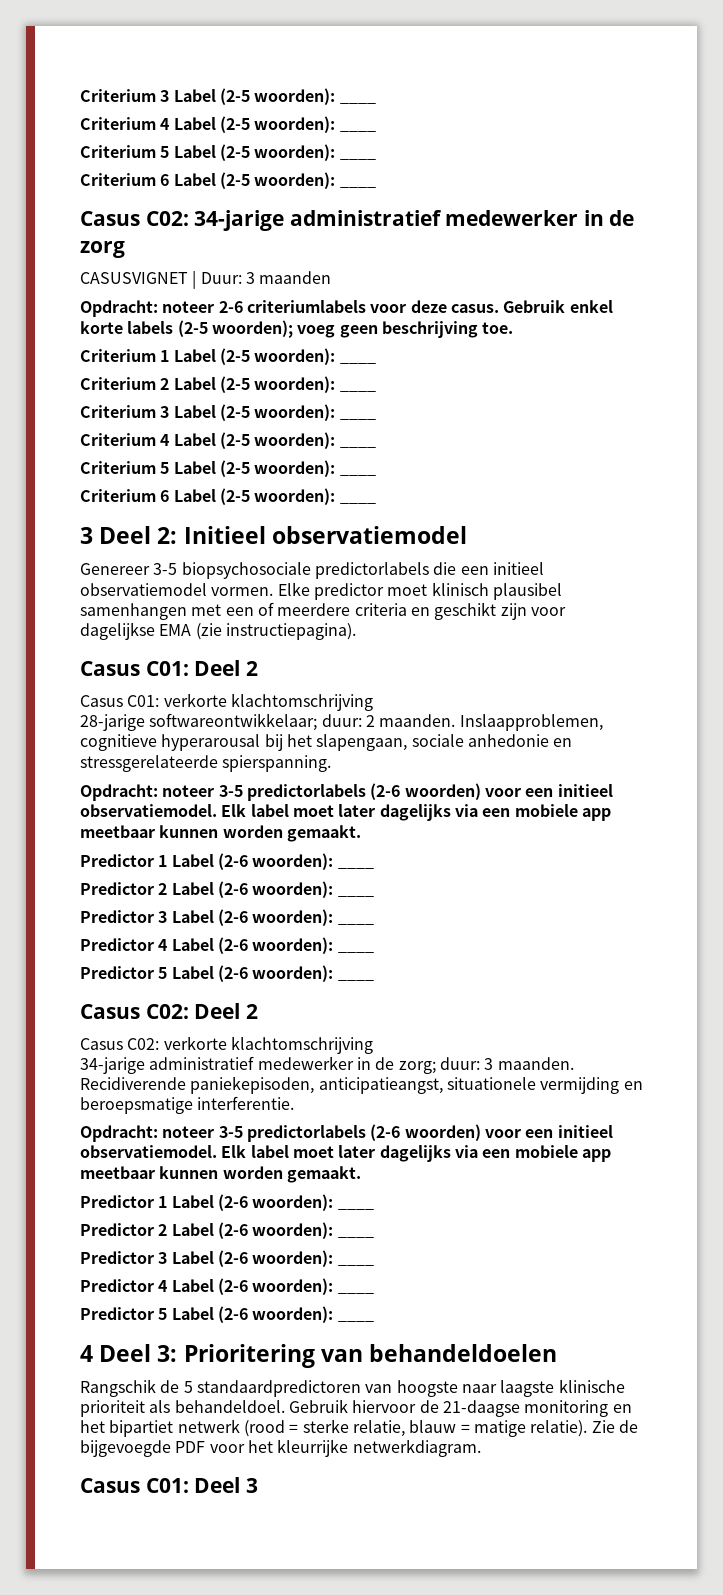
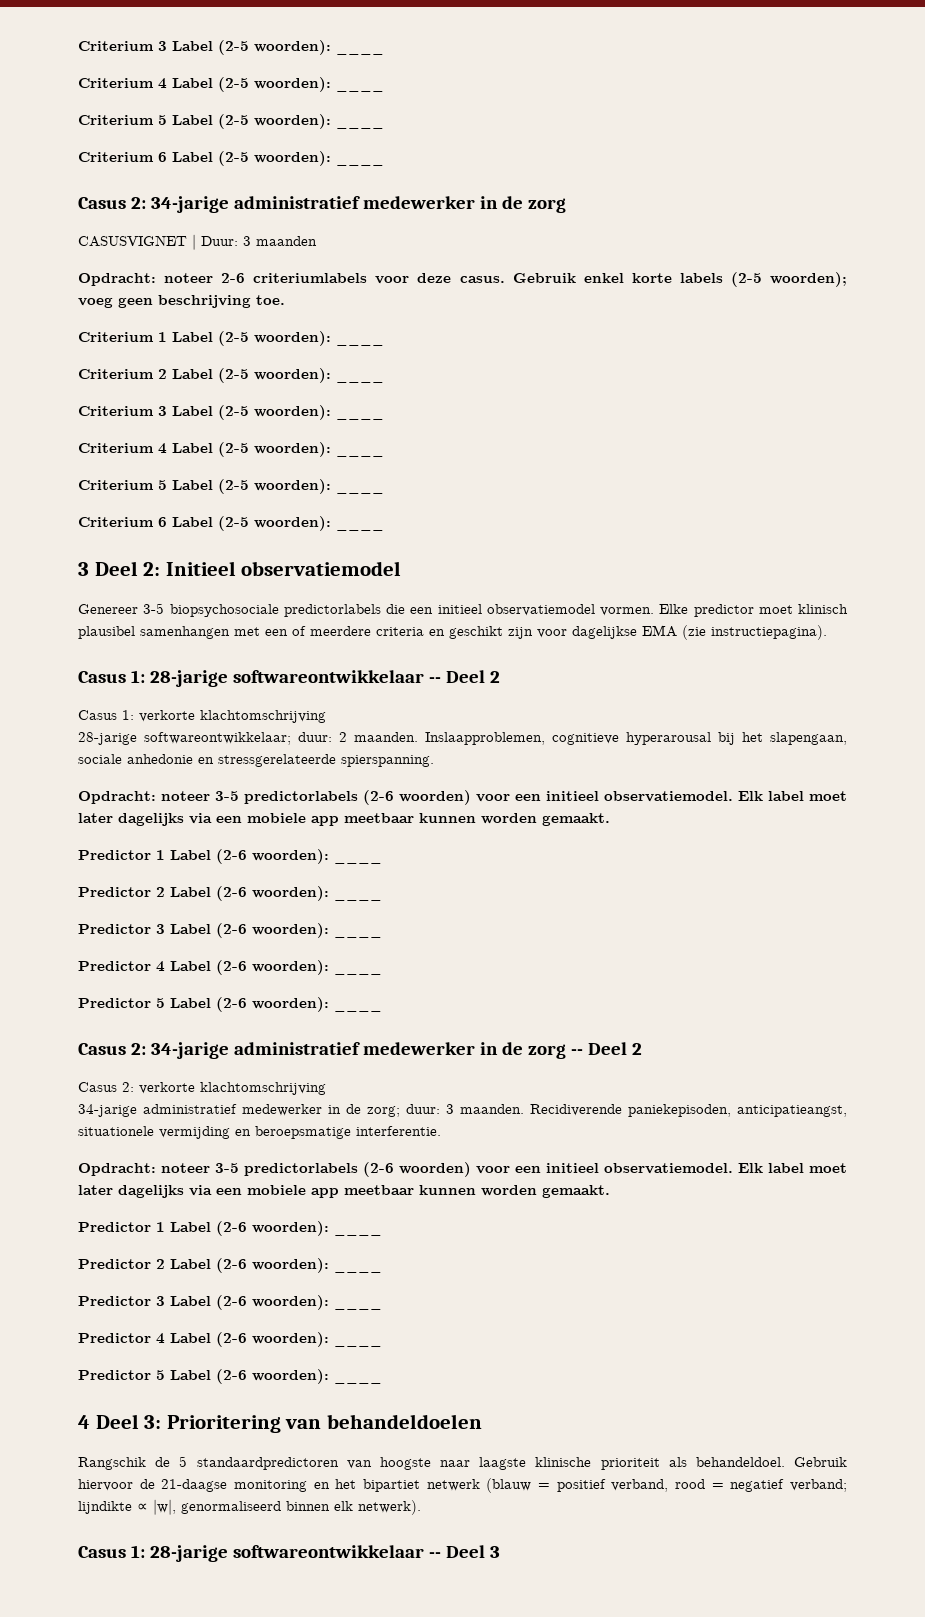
[145,211,189,226] C02: -> [130,197,146,209] 2:
[145,660,258,676] [80,695,160,707] C01: Deel 2 // Casus C01: -> [130,670,500,687] [78,710,134,720] 1: 28-jarige softwareontwikkelaar -- Deel 2 // Casus 1:
[145,1003,258,1019] [80,1038,160,1050] C02: Deel 2 // Casus C02: -> [130,1042,642,1059] [78,1082,134,1092] 2: 34-jarige administratief medewerker in de zorg -- Deel 2 // Casus 2:
[243,1419,638,1437] [80,1439,481,1457] [80,1478,189,1493] (rood = sterke relatie, blauw = matige relatie). Zie de bijgevoegde PDF voor het kleurrijke netwerkdiagram. // Casus C01: -> [486,1478,847,1493] [78,1499,421,1515] [78,1545,441,1562] (blauw = positief verband, rood = negatief verband; lijndikte ∝ |w|, genormaliseerd binnen elk netwerk). // Casus 1: 28-jarige softwareontwikkelaar --

